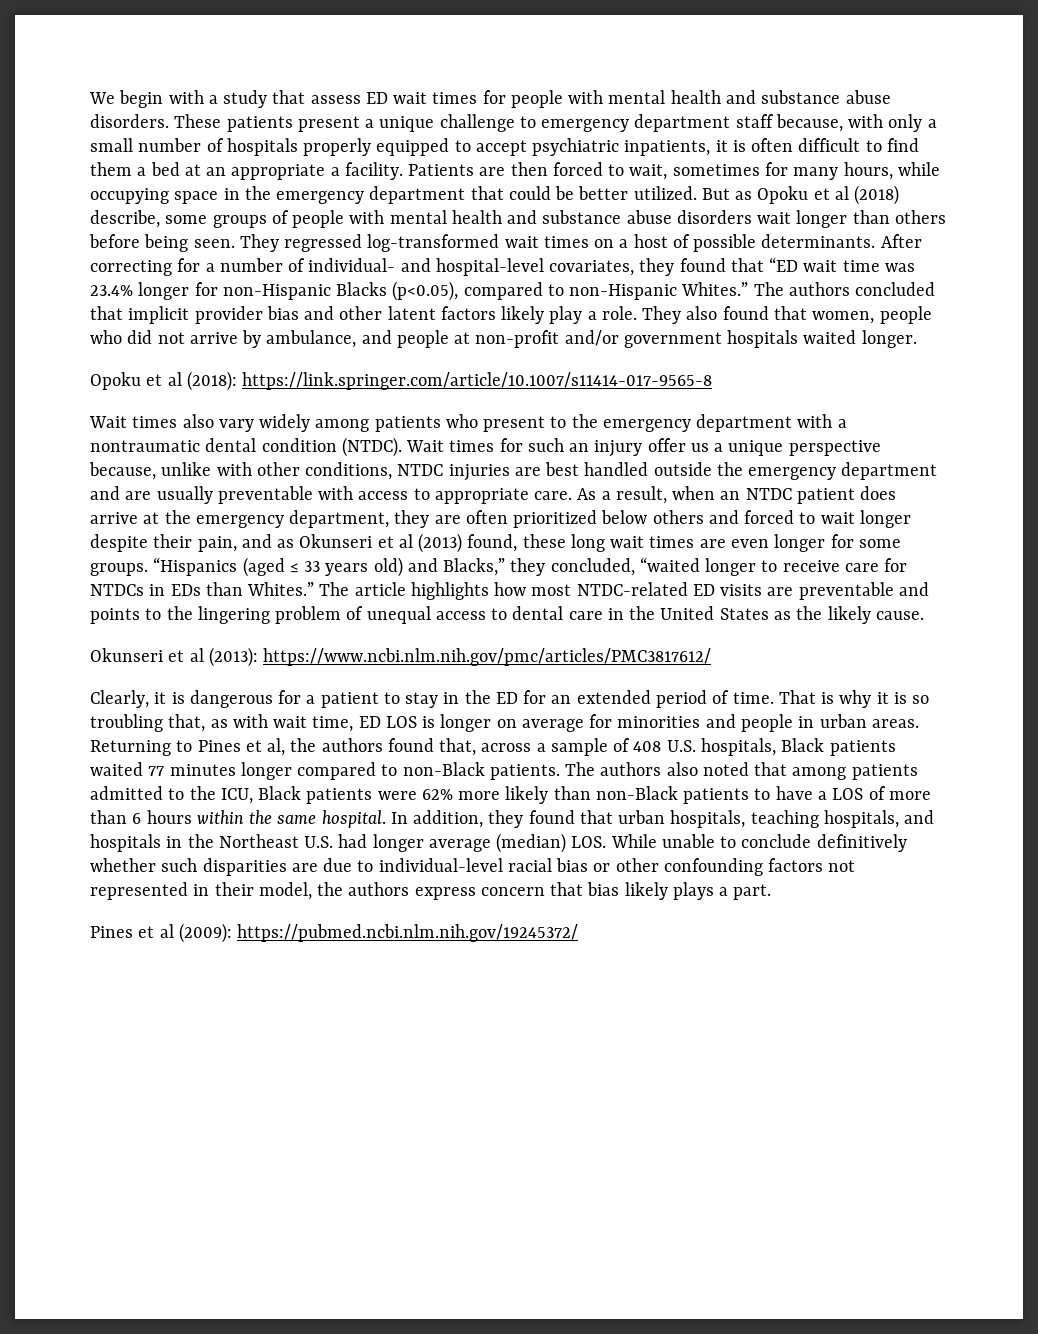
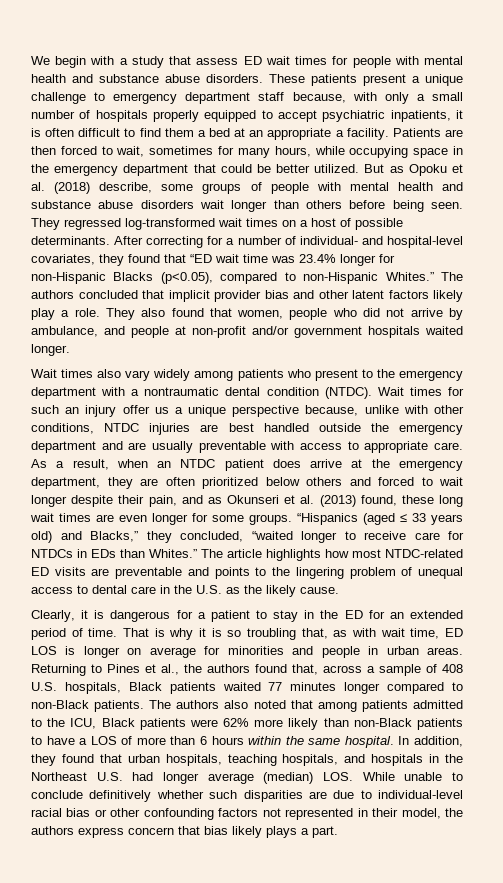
[834,186,849,200] al -> [31,182,45,191] al.
[90,371,713,391] // Opoku et al (2018): https://link.springer.com/article/10.1007/s11414-017-9565-8 -> (70, 350) none
[398,534,413,548] al -> [300,495,315,504] al.
[660,606,769,620] United States -> [196,585,222,594] U.S.
[90,647,712,667] // Okunseri et al (2013): https://www.ncbi.nlm.nih.gov/pmc/articles/PMC3817612/ -> (339, 590) none
[267,738,286,756] al, -> [161,664,179,675] al.,
[90,923,579,943] // Pines et al (2009): https://pubmed.ncbi.nlm.nih.gov/19245372/ -> (338, 832) none

